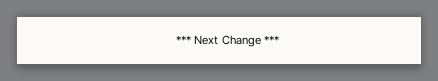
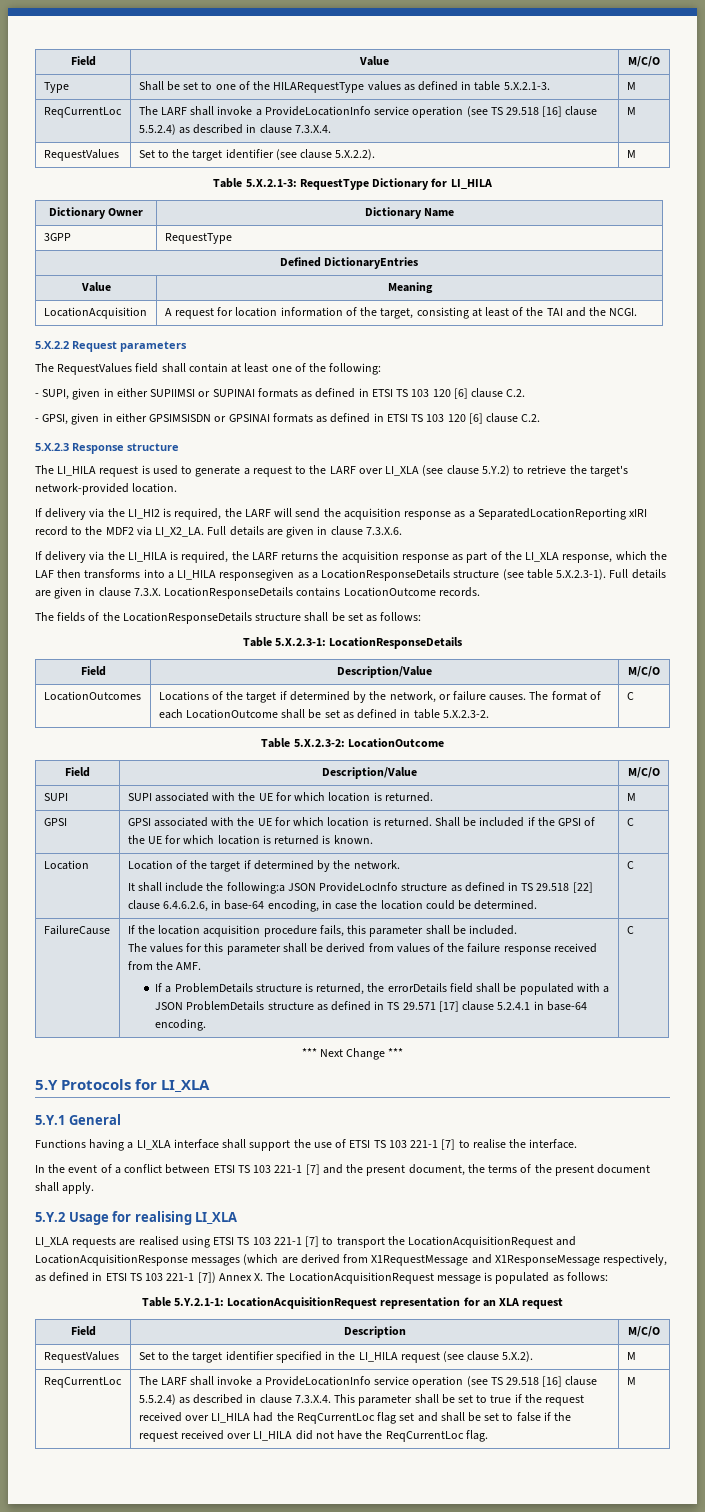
[176,35,279,47] *** Next Change *** -> [70,56,96,66] [359,56,389,66] [628,56,660,67] [43,82,69,93] [138,81,550,93] [626,82,636,90] [43,107,122,118] [138,106,598,118] [138,124,331,135] [626,107,636,115] [43,149,119,161] [138,149,376,161] [626,150,636,158] [213,178,492,190] [48,207,144,219] [364,207,455,219] [43,233,71,241] [164,233,232,244] [279,257,419,269] [80,282,111,292] [387,282,433,294] [43,307,147,319] [164,307,638,319] [35,341,187,352] [35,363,382,375] [35,388,526,400] [35,413,541,425] [35,443,179,454] [35,465,628,477] [35,483,178,495] [35,508,648,520] [35,526,402,538] [35,551,667,563] [35,569,666,581] [35,587,480,599] [35,612,422,624] [242,637,463,649] [80,666,106,676] [337,666,432,678] [628,666,660,677] [43,691,141,701] [158,691,601,703] [158,709,489,719] [626,692,634,700] [261,738,444,748] [65,767,90,777] [321,767,417,779] [627,767,660,778] [43,793,68,801] [127,792,433,802] [626,793,636,801] [43,818,67,826] [127,817,596,827] [127,835,373,845] [626,818,634,826] [43,860,89,870] [127,860,400,872] [127,882,593,894] [127,900,538,912] [626,861,634,869] [43,925,110,935] [127,925,517,937] [127,943,597,955] [127,961,202,970] [155,983,610,995] [155,1001,587,1012] [155,1019,207,1031] [626,926,634,934] [301,1048,404,1060] [35,1079,211,1092] [35,1114,121,1125] [35,1139,578,1151] [35,1164,651,1176] [35,1182,95,1194] [35,1211,238,1225] [35,1236,577,1248] [35,1254,668,1266] [35,1272,608,1284] [141,1297,564,1309] [70,1326,96,1336] [343,1326,406,1338] [628,1326,660,1337] [43,1351,119,1363] [138,1351,534,1363] [626,1352,636,1360] [43,1377,122,1388] [138,1376,598,1388] [138,1394,585,1406] [138,1412,572,1424] [138,1430,488,1442] [626,1377,636,1385] Field | Value | M/C/O // Type | Shall be set to one of the HILARequestType values as defined in table 5.X.2.1-3. | M // ReqCurrentLoc | The LARF shall invoke a ProvideLocationInfo service operation (see TS 29.518 [16] clause 5.5.2.4) as described in clause 7.3.X.4. | M // RequestValues | Set to the target identifier (see clause 5.X.2.2). | M // Table 5.X.2.1-3: RequestType Dictionary for LI_HILA // Dictionary Owner | Dictionary Name // 3GPP | RequestType // Defined DictionaryEntries // Value | Meaning // LocationAcquisition | A request for location information of the target, consisting at least of the TAI and the NCGI. // 5.X.2.2 Request parameters // The RequestValues field shall contain at least one of the following: // - SUPI, given in either SUPIIMSI or SUPINAI formats as defined in ETSI TS 103 120 [6] clause C.2. // - GPSI, given in either GPSIMSISDN or GPSINAI formats as defined in ETSI TS 103 120 [6] clause C.2. // 5.X.2.3 Response structure // The LI_HILA request is used to generate a request to the LARF over LI_XLA (see clause 5.Y.2) to retrieve the target's network-provided location. // If delivery via the LI_HI2 is required, the LARF will send the acquisition response as a SeparatedLocationReporting xIRI record to the MDF2 via LI_X2_LA. Full details are given in clause 7.3.X.6. // If delivery via the LI_HILA is required, the LARF returns the acquisition response as part of the LI_XLA response, which the LAF then transforms into a LI_HILA responsegiven as a LocationResponseDetails structure (see table 5.X.2.3-1). Full details are given in clause 7.3.X. LocationResponseDetails contains LocationOutcome records. // The fields of the LocationResponseDetails structure shall be set as follows: // Table 5.X.2.3-1: LocationResponseDetails // Field | Description/Value | M/C/O // LocationOutcomes | Locations of the target if determined by the network, or failure causes. The format of each LocationOutcome shall be set as defined in table 5.X.2.3-2. | C // Table 5.X.2.3-2: LocationOutcome // Field | Description/Value | M/C/O // SUPI | SUPI associated with the UE for which location is returned. | M // GPSI | GPSI associated with the UE for which location is returned. Shall be included if the GPSI of the UE for which location is returned is known. | C // Location | Location of the target if determined by the network. // It shall include the following:a JSON ProvideLocInfo structure as defined in TS 29.518 [22] clause 6.4.6.2.6, in base-64 encoding, in case the location could be determined. | C // FailureCause | If the location acquisition procedure fails, this parameter shall be included. // The values for this parameter shall be derived from values of the failure response received from the AMF. // If a ProblemDetails structure is returned, the errorDetails field shall be populated with a JSON ProblemDetails structure as defined in TS 29.571 [17] clause 5.2.4.1 in base-64 encoding. | C // *** Next Change *** // 5.Y Protocols for LI_XLA // 5.Y.1 General // Functions having a LI_XLA interface shall support the use of ETSI TS 103 221-1 [7] to realise the interface. // In the event of a conflict between ETSI TS 103 221-1 [7] and the present document, the terms of the present document shall apply. // 5.Y.2 Usage for realising LI_XLA // LI_XLA requests are realised using ETSI TS 103 221-1 [7] to transport the LocationAcquisitionRequest and LocationAcquisitionResponse messages (which are derived from X1RequestMessage and X1ResponseMessage respectively, as defined in ETSI TS 103 221-1 [7]) Annex X. The LocationAcquisitionRequest message is populated as follows: // Table 5.Y.2.1-1: LocationAcquisitionRequest representation for an XLA request // Field | Description | M/C/O // RequestValues | Set to the target identifier specified in the LI_HILA request (see clause 5.X.2). | M // ReqCurrentLoc | The LARF shall invoke a ProvideLocationInfo service operation (see TS 29.518 [16] clause 5.5.2.4) as described in clause 7.3.X.4. This parameter shall be set to true if the request received over LI_HILA had the ReqCurrentLoc flag set and shall be set to false if the request received over LI_HILA did not have the ReqCurrentLoc flag. | M

